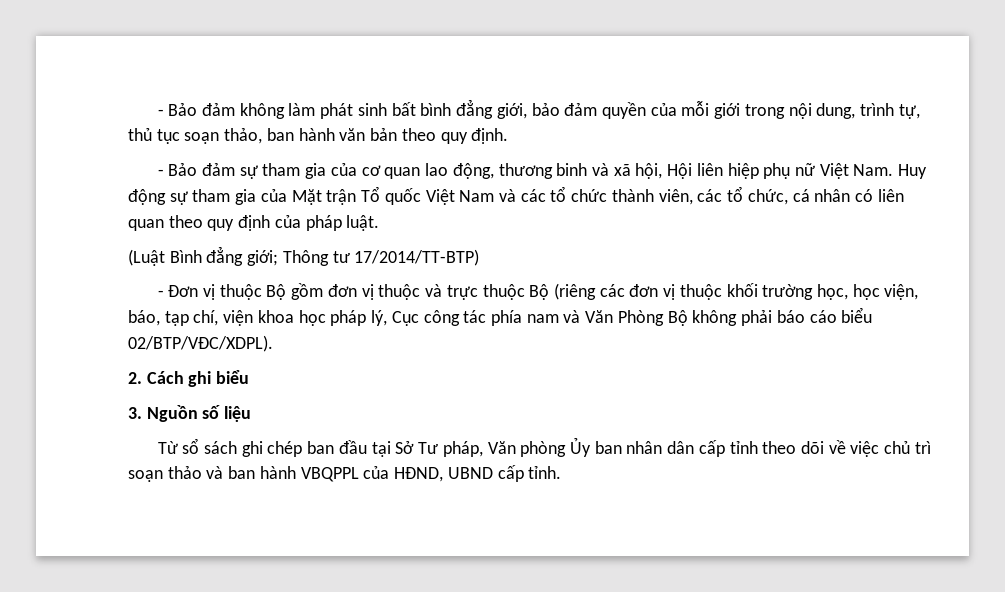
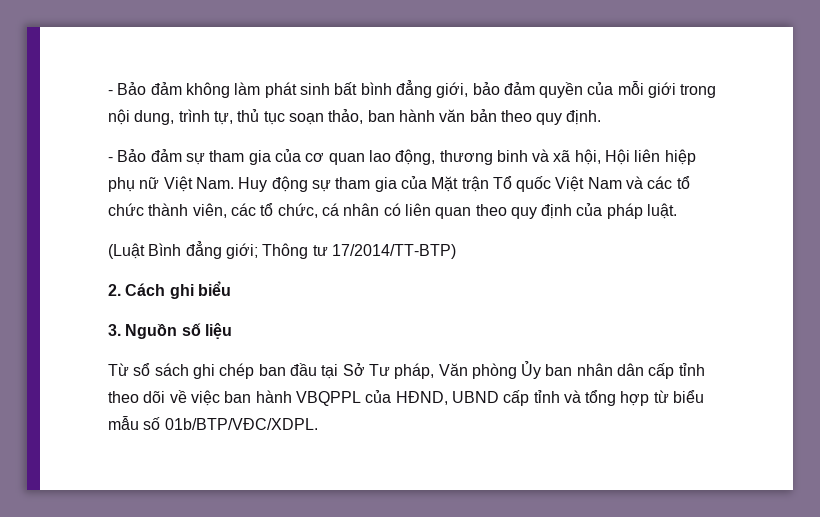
[157,283,919,300] [128,307,873,326] [128,335,273,352] // - Đơn vị thuộc Bộ gồm đơn vị thuộc và trực thuộc Bộ (riêng các đơn vị thuộc khối trường học, học viện, báo, tạp chí, viện khoa học pháp lý, Cục công tác phía nam và Văn Phòng Bộ không phải báo cáo biểu 02/BTP/VĐC/XDPL). -> (456, 251) none
[884,441,931,454] [128,466,224,482] chủ trì soạn thảo và -> (220, 398) none
[528,466,562,479] tỉnh. -> [533,390,705,406] [108,416,318,430] tỉnh và tổng hợp từ biểu mẫu số 01b/BTP/VĐC/XDPL.

